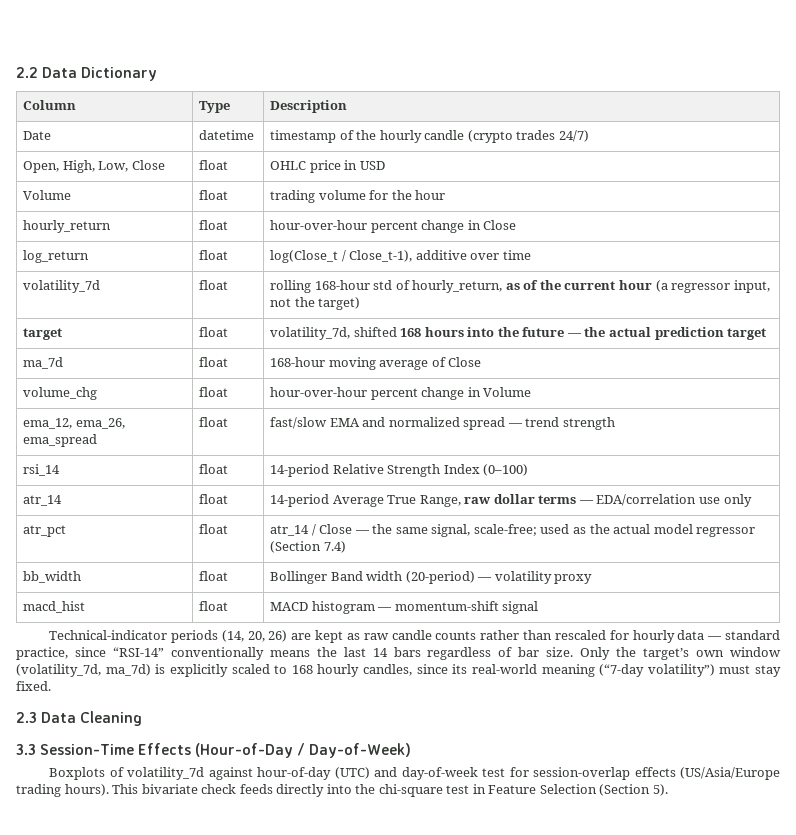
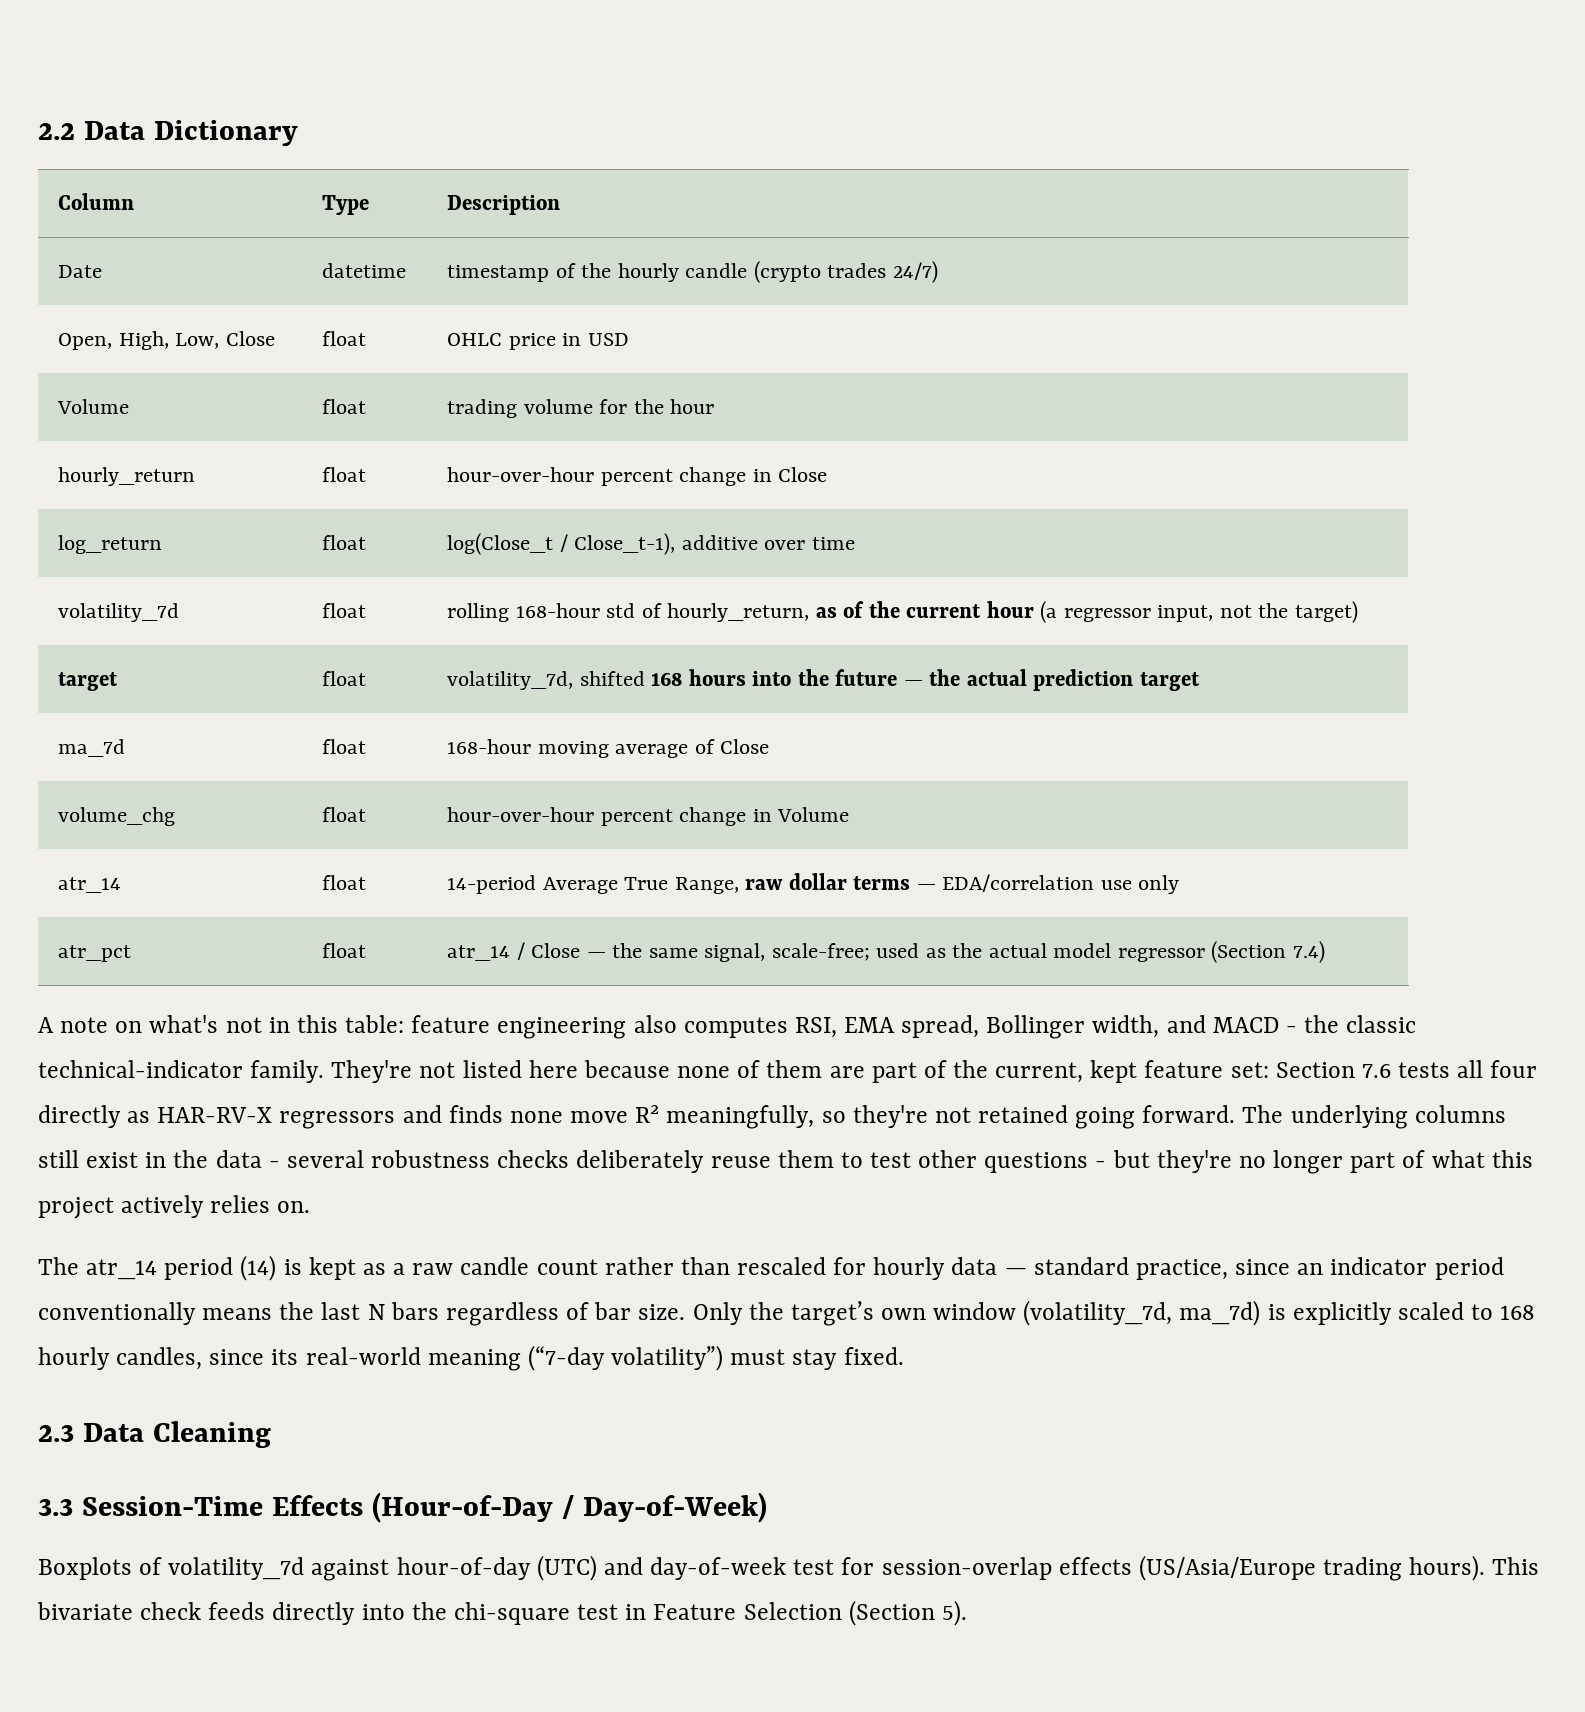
[23,418,125,429] [23,434,98,447] [199,417,229,427] [270,417,615,430] [23,464,61,476] [199,464,229,474] [270,464,529,477] // ema_12, ema_26, ema_spread | float | fast/slow EMA and normalized spread — trend strength // rsi_14 | float | 14-period Relative Strength Index (0–100) -> (850, 814) none
[23,571,82,583] [199,571,229,581] [270,571,593,584] [23,601,86,613] [199,601,229,611] [270,601,539,614] [49,630,312,643] // bb_width | float | Bollinger Band width (20-period) — volatility proxy // macd_hist | float | MACD histogram — momentum-shift signal // Technical-indicator periods (14, 20, 26) are -> [38,1015,1417,1039] [38,1060,1538,1083] [38,1105,1506,1129] [38,1150,1533,1174] [38,1195,311,1219] [38,1255,302,1281] // A note on what's not in this table: feature engineering also computes RSI, EMA spread, Bollinger width, and MACD - the classic technical-indicator family. They're not listed here because none of them are part of the current, kept feature set: Section 7.6 tests all four directly as HAR-RV-X regressors and finds none move R² meaningfully, so they're not retained going forward. The underlying columns still exist in the data - several robustness checks deliberately reuse them to test other questions - but they're no longer part of what this project actively relies on. // The atr_14 period (14) is
(360, 636) none -> [393,1263,406,1275] a
[435,631,477,640] counts -> [536,1259,598,1275] count
[112,647,164,657] “RSI-14” -> [1297,1257,1504,1280] an indicator period
[372,648,388,657] 14 -> [367,1304,385,1320] N

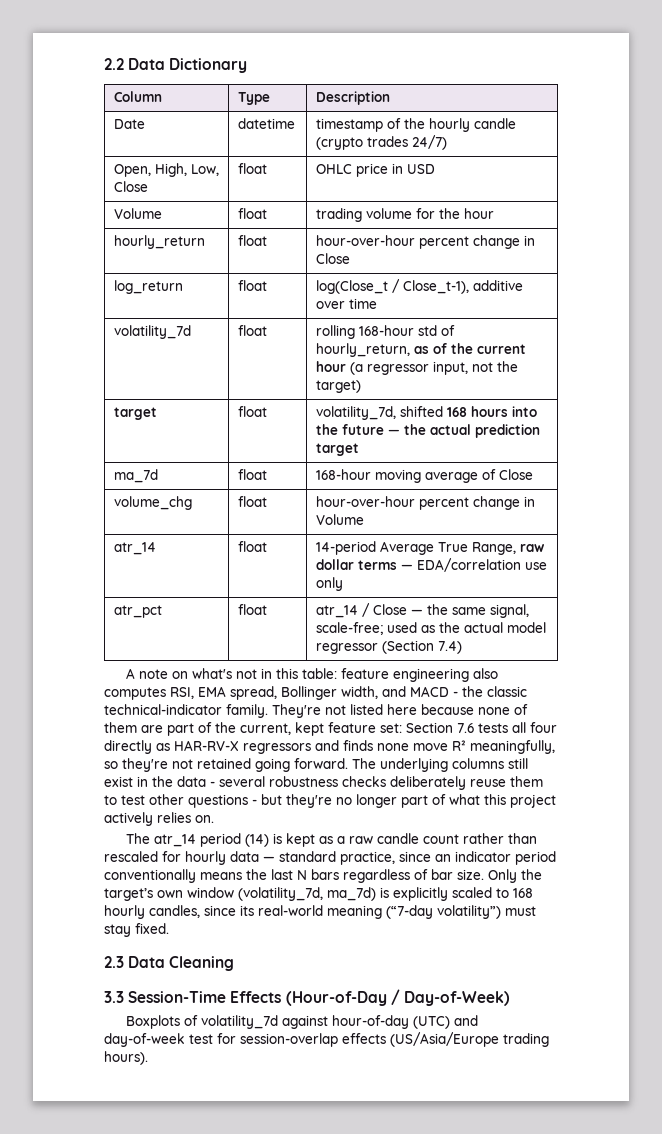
[1492,1557,1540,1575] [37,1600,967,1626] This bivariate check feeds directly into the chi-square test in Feature Selection (Section 5). -> (148, 1058) none

